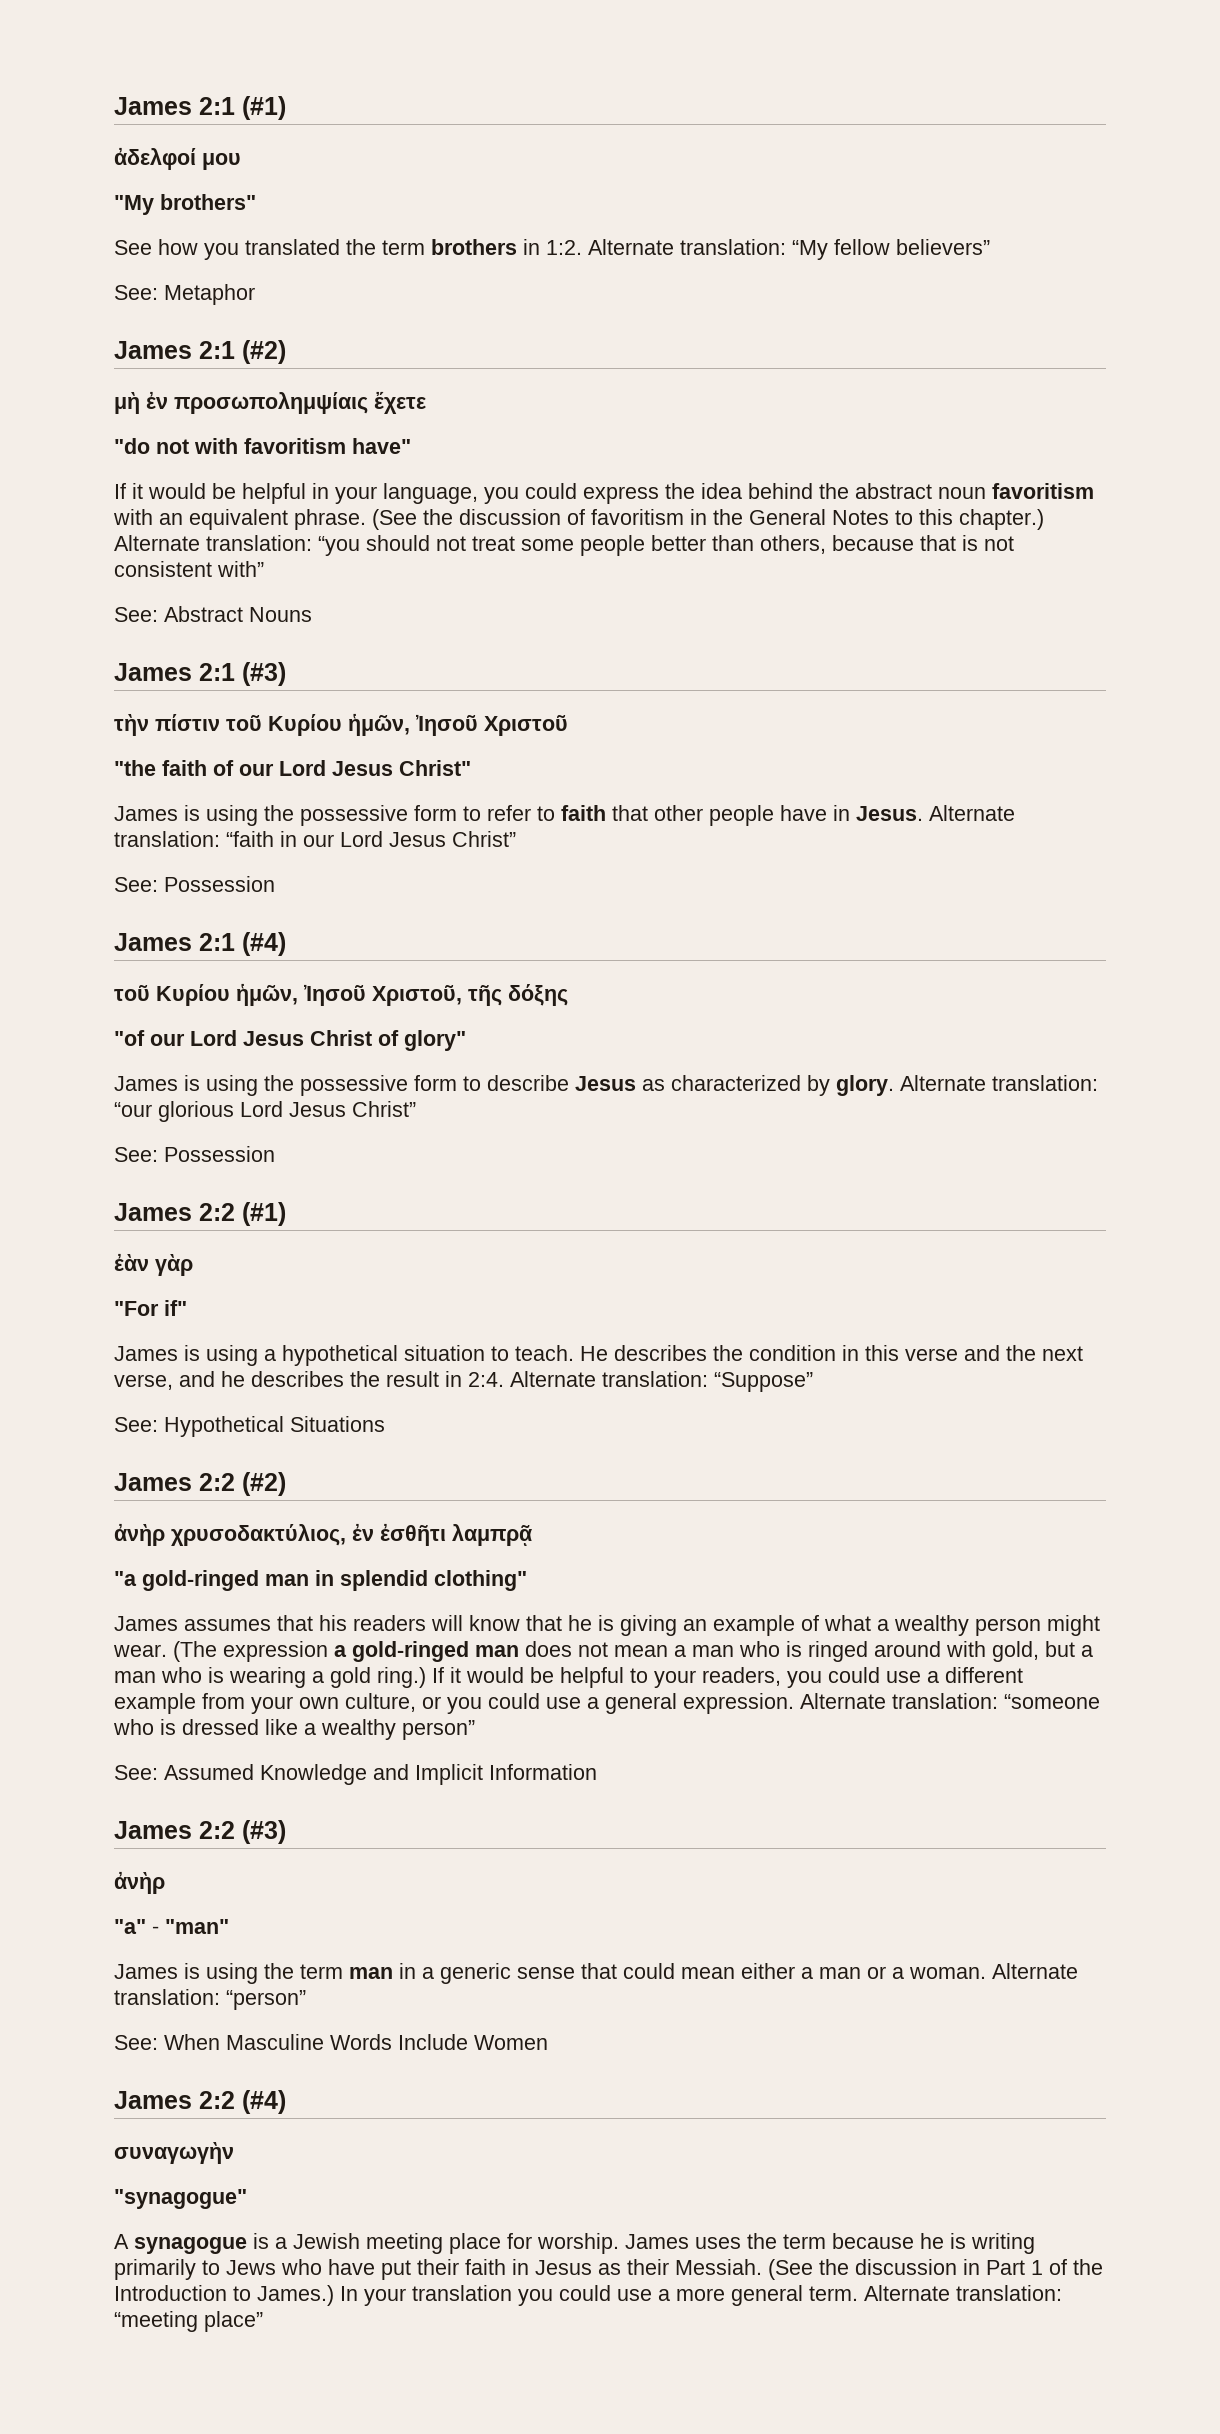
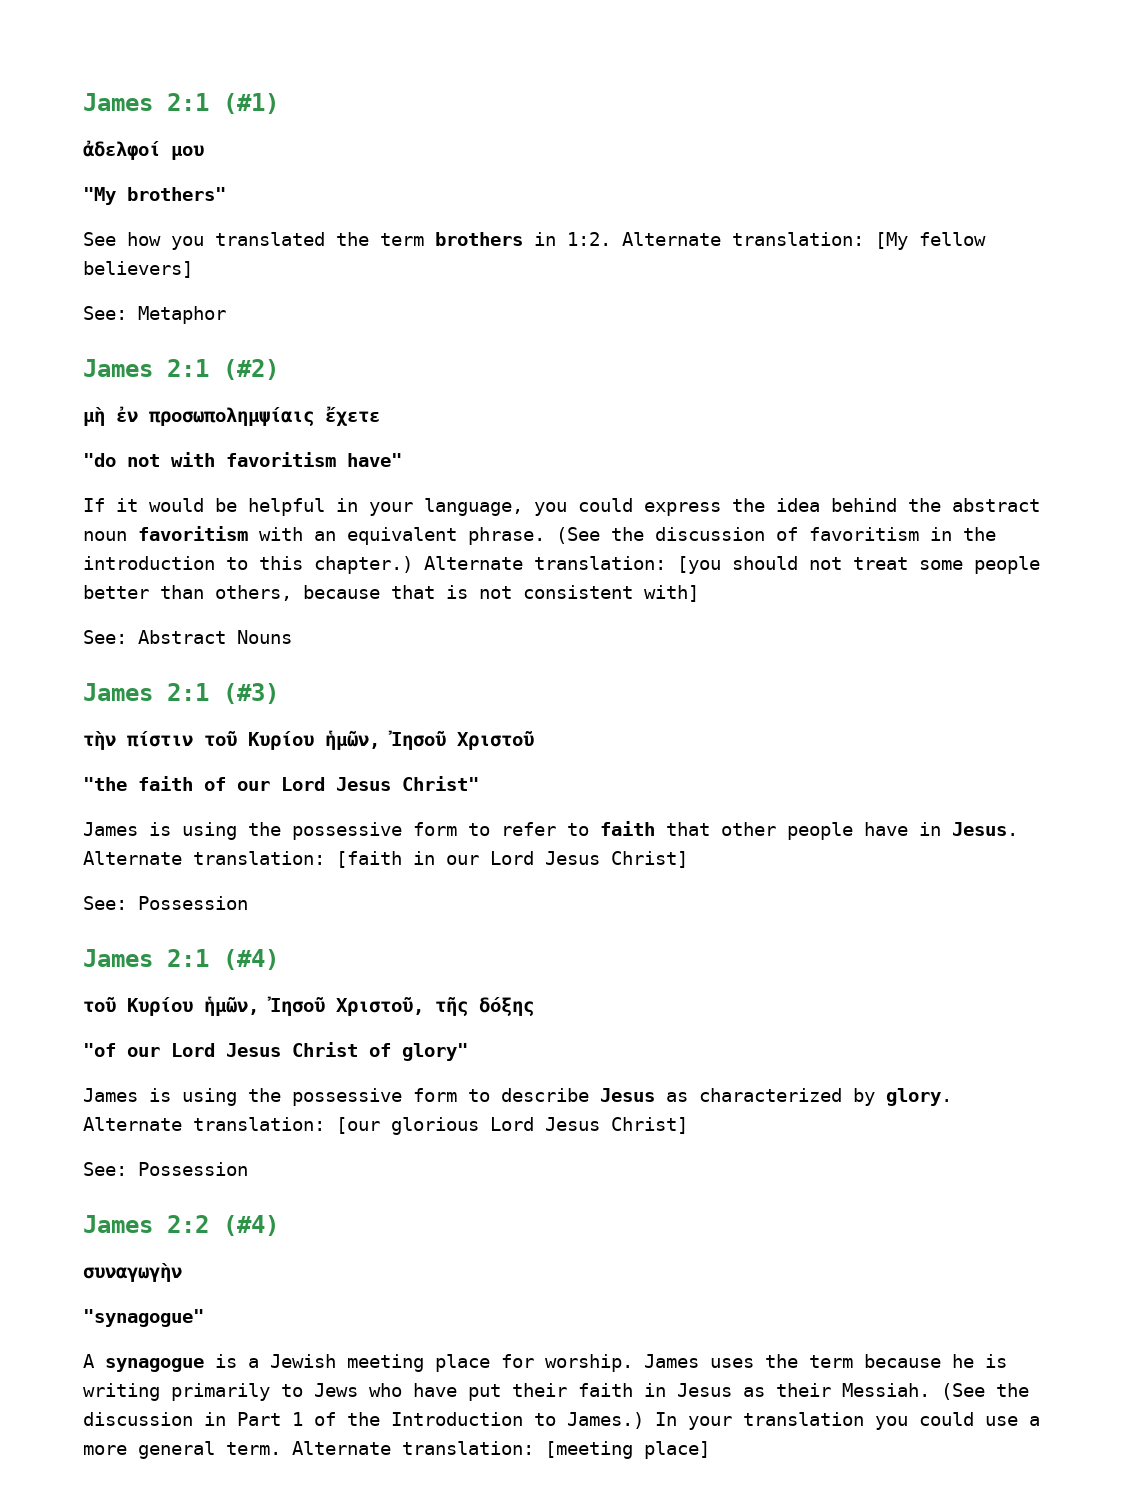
[792,239,990,260] “My fellow believers” -> [875,232,986,250] [83,261,193,278] [My fellow believers]
[749,509,889,525] General Notes -> [83,556,215,570] introduction
[318,536,360,556] “you -> [677,556,721,574] [you
[217,561,264,577] with” -> [644,585,699,602] with]
[226,831,274,847] “faith -> [336,851,402,868] [faith
[452,831,516,847] Christ” -> [611,851,688,868] Christ]
[114,1102,152,1117] “our -> [336,1117,380,1134] [our
[352,1101,416,1117] [114,1146,275,1162] [114,1202,286,1226] [114,1253,193,1276] [114,1300,187,1316] [114,1345,1083,1366] [114,1371,813,1392] [114,1416,385,1437] [114,1472,286,1496] [114,1523,532,1546] [114,1570,527,1591] [114,1615,1100,1636] [113,1641,1093,1662] [114,1667,1023,1688] [114,1693,1100,1714] [113,1719,475,1740] [114,1764,597,1785] [114,1820,286,1844] [114,1871,165,1894] [114,1919,229,1934] [114,1963,1078,1984] [114,1989,306,2010] [114,2034,548,2050] Christ” // See: Possession // James 2:2 (#1) // ἐὰν γὰρ // "For if" // James is using a hypothetical situation to teach. He describes the condition in this verse and the next verse, and he describes the result in 2:4. Alternate translation: “Suppose” // See: Hypothetical Situations // James 2:2 (#2) // ἀνὴρ χρυσοδακτύλιος, ἐν ἐσθῆτι λαμπρᾷ // "a gold-ringed man in splendid clothing" // James assumes that his readers will know that he is giving an example of what a wealthy person might wear. (The expression a gold-ringed man does not mean a man who is ringed around with gold, but a man who is wearing a gold ring.) If it would be helpful to your readers, you could use a different example from your own culture, or you could use a general expression. Alternate translation: “someone who is dressed like a wealthy person” // See: Assumed Knowledge and Implicit Information // James 2:2 (#3) // ἀνὴρ // "a" - "man" // James is using the term man in a generic sense that could mean either a man or a woman. Alternate translation: “person” // See: When Masculine Words Include Women -> [611,1117,688,1134] [83,1162,248,1176] Christ] // See: Possession
[114,2311,263,2332] “meeting place” -> [545,1441,710,1459] [meeting place]

